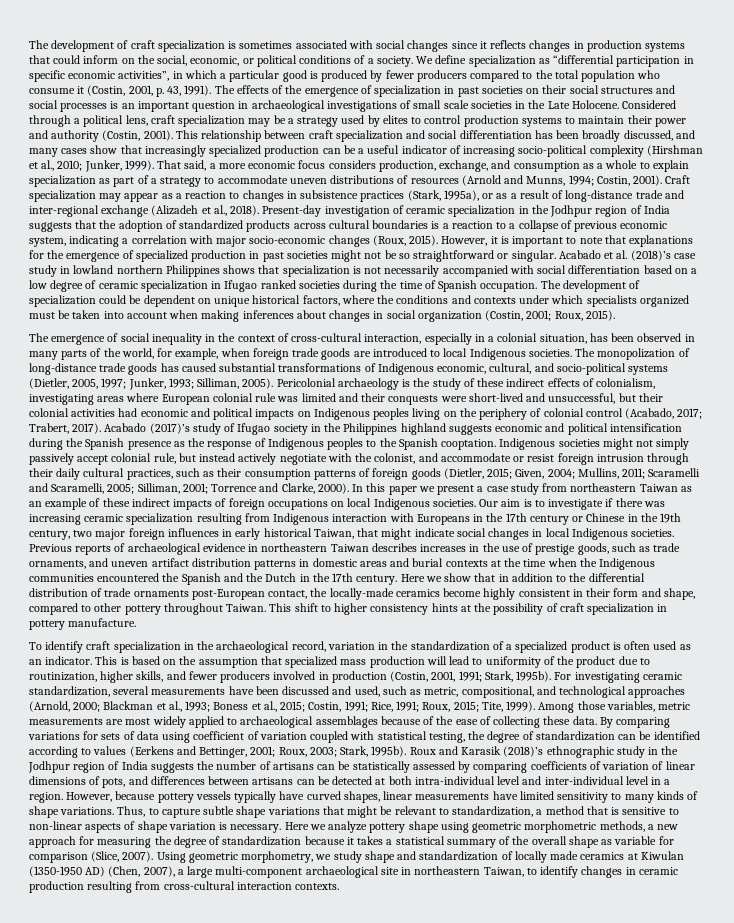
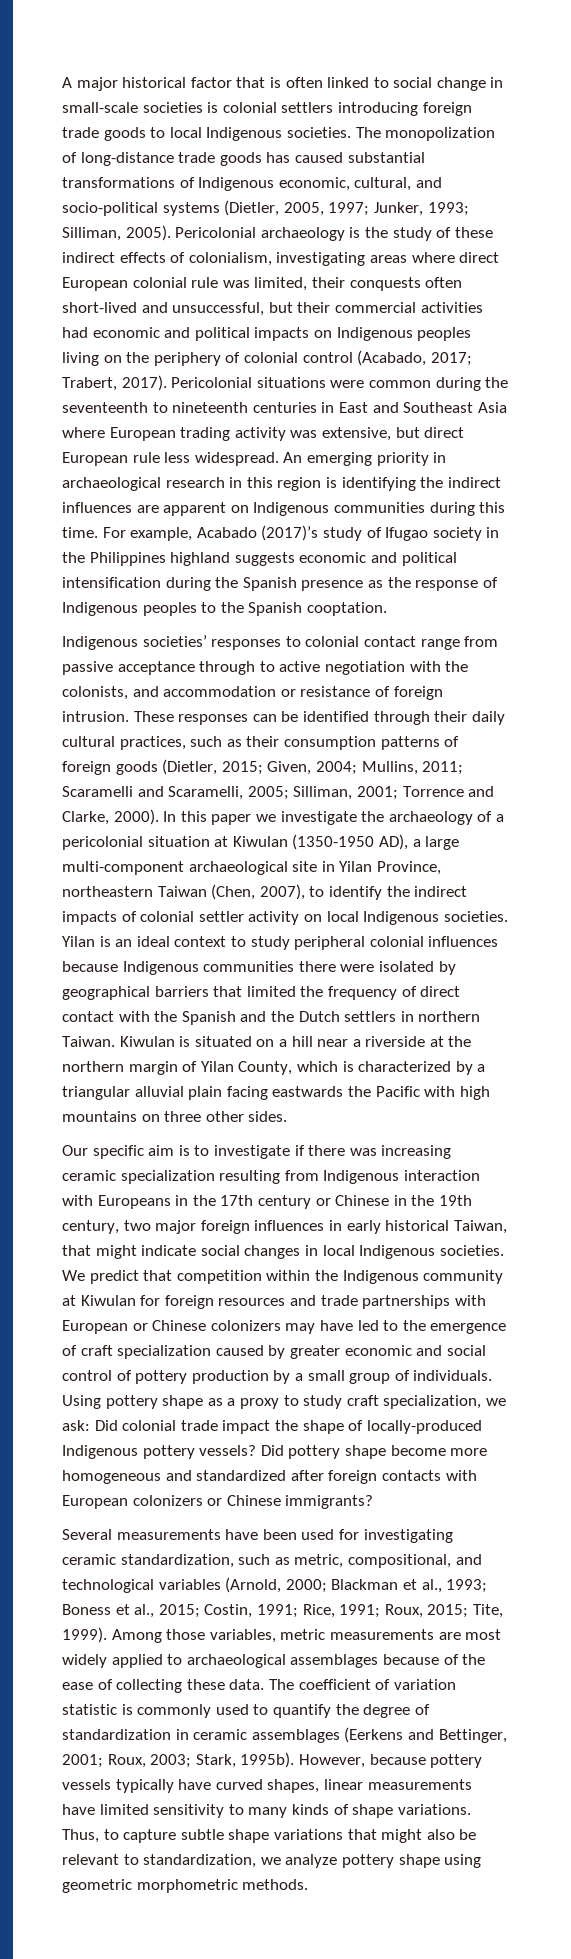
[29,40,686,52] [29,55,694,67] [29,70,661,82] [29,85,676,97] [29,100,677,112] [29,115,686,127] [29,130,695,142] [29,145,703,157] [29,160,689,172] [29,175,691,187] [29,190,684,202] [29,205,670,217] [29,220,668,232] [29,235,694,247] [29,250,696,262] [29,265,698,277] [29,280,641,292] [29,295,689,307] [29,310,615,322] [29,333,695,345] [29,348,250,360] The development of craft specialization is sometimes associated with social changes since it reflects changes in production systems that could inform on the social, economic, or political conditions of a society. We define specialization as “differential participation in specific economic activities”, in which a particular good is produced by fewer producers compared to the total population who consume it (Costin, 2001, p. 43, 1991). The effects of the emergence of specialization in past societies on their social structures and social processes is an important question in archaeological investigations of small scale societies in the Late Holocene. Considered through a political lens, craft specialization may be a strategy used by elites to control production systems to maintain their power and authority (Costin, 2001). This relationship between craft specialization and social differentiation has been broadly discussed, and many cases show that increasingly specialized production can be a useful indicator of increasing socio-political complexity (Hirshman et al., 2010; Junker, 1999). That said, a more economic focus considers production, exchange, and consumption as a whole to explain specialization as part of a strategy to accommodate uneven distributions of resources (Arnold and Munns, 1994; Costin, 2001). Craft specialization may appear as a reaction to changes in subsistence practices (Stark, 1995a), or as a result of long-distance trade and inter-regional exchange (Alizadeh et al., 2018). Present-day investigation of ceramic specialization in the Jodhpur region of India suggests that the adoption of standardized products across cultural boundaries is a reaction to a collapse of previous economic system, indicating a correlation with major socio-economic changes (Roux, 2015). However, it is important to note that explanations for the emergence of specialized production in past societies might not be so straightforward or singular. Acabado et al. (2018)’s case study in lowland northern Philippines shows that specialization is not necessarily accompanied with social differentiation based on a low degree of ceramic specialization in Ifugao ranked societies during the time of Spanish occupation. The development of specialization could be dependent on unique historical factors, where the conditions and contexts under which specialists organized must be taken into account when making inferences about changes in social organization (Costin, 2001; Roux, 2015). // The emergence of social inequality in the context of cross-cultural interaction, especially in a colonial situation, has been observed in many parts of the world, for example, when -> [62,77,504,91] [62,102,418,116] A major historical factor that is often linked to social change in small-scale societies is colonial settlers introducing
[353,348,427,357] are introduced -> (146, 134) none
(160, 397) none -> [459,252,500,263] direct
[301,393,358,402] limited and -> [254,277,308,291] limited,
[440,396,467,402] were -> [425,277,463,288] often
[29,408,69,417] colonial -> [334,302,416,313] commercial
(102, 428) none -> [171,377,509,391] [62,402,507,413] [62,427,465,441] [62,452,447,466] [62,477,501,491] [62,502,506,516] [62,527,193,541] Pericolonial situations were common during the seventeenth to nineteenth centuries in East and Southeast Asia where European trading activity was extensive, but direct European rule less widespread. An emerging priority in archaeological research in this region is identifying the indirect influences are apparent on Indigenous communities during this time. For example,
[499,438,690,450] [29,453,644,465] Indigenous societies might not simply passively accept colonial rule, but instead actively negotiate with the colonist, and accommodate or resist foreign intrusion -> [62,635,499,650] [62,661,469,675] [62,686,443,700] [62,711,369,725] // Indigenous societies’ responses to colonial contact range from passive acceptance through to active negotiation with the colonists, and accommodation or resistance of foreign intrusion. These responses can be identified
[437,483,692,495] [29,498,499,510] present a case study from northeastern Taiwan as an example of these indirect impacts of foreign occupations on local Indigenous societies. Our -> [280,811,504,825] [62,834,460,850] [62,861,441,875] [62,884,468,900] [62,911,508,925] [62,936,499,950] [62,961,456,975] [62,986,461,1000] [62,1011,481,1025] [62,1036,472,1047] [62,1061,486,1075] [62,1086,490,1100] [62,1111,288,1122] [62,1145,144,1159] investigate the archaeology of a pericolonial situation at Kiwulan (1350-1950 AD), a large multi-component archaeological site in Yilan Province, northeastern Taiwan (Chen, 2007), to identify the indirect impacts of colonial settler activity on local Indigenous societies. Yilan is an ideal context to study peripheral colonial influences because Indigenous communities there were isolated by geographical barriers that limited the frequency of direct contact with the Spanish and the Dutch settlers in northern Taiwan. Kiwulan is situated on a hill near a riverside at the northern margin of Yilan County, which is characterized by a triangular alluvial plain facing eastwards the Pacific with high mountains on three other sides. // Our specific
[29,543,681,555] [29,558,656,570] [29,573,645,585] [29,588,695,600] [29,603,668,615] [29,618,137,630] [29,641,691,653] [29,656,650,668] [29,671,682,683] [29,686,380,697] Previous reports of archaeological evidence in northeastern Taiwan describes increases in the use of prestige goods, such as trade ornaments, and uneven artifact distribution patterns in domestic areas and burial contexts at the time when the Indigenous communities encountered the Spanish and the Dutch in the 17th century. Here we show that in addition to the differential distribution of trade ornaments post-European contact, the locally-made ceramics become highly consistent in their form and shape, compared to other pottery throughout Taiwan. This shift to higher consistency hints at the possibility of craft specialization in pottery manufacture. // To identify craft specialization in the archaeological record, variation in the standardization of a specialized product is often used as an indicator. This is based on the assumption that specialized mass production will lead to uniformity of the product due to routinization, higher skills, and fewer producers involved in production (Costin, 2001, 1991; Stark, 1995b). For investigating ceramic standardization, several measurements have been discussed and used, -> [62,1270,504,1284] [62,1295,486,1309] [62,1320,507,1334] [62,1345,486,1359] [62,1370,493,1384] [62,1395,506,1409] [62,1420,482,1434] [62,1445,488,1459] [62,1470,477,1484] [62,1495,374,1509] [62,1529,453,1543] [62,1554,234,1568] We predict that competition within the Indigenous community at Kiwulan for foreign resources and trade partnerships with European or Chinese colonizers may have led to the emergence of craft specialization caused by greater economic and social control of pottery production by a small group of individuals. Using pottery shape as a proxy to study craft specialization, we ask: Did colonial trade impact the shape of locally-produced Indigenous pottery vessels? Did pottery shape become more homogeneous and standardized after foreign contacts with European colonizers or Chinese immigrants? // Several measurements have been used for investigating ceramic standardization,
[628,686,686,698] approaches -> [158,1579,221,1590] variables
[599,717,671,728] [28,731,700,743] [29,746,127,758] By comparing variations for sets of data using coefficient of variation coupled with statistical testing, the degree of standardization can be identified according to values -> [268,1679,456,1690] [62,1704,430,1718] [62,1729,340,1743] The coefficient of variation statistic is commonly used to quantify the degree of standardization in ceramic assemblages
[409,746,679,758] [28,761,695,773] [29,776,671,788] [29,792,63,803] Roux and Karasik (2018)’s ethnographic study in the Jodhpur region of India suggests the number of artisans can be statistically assessed by comparing coefficients of variation of linear dimensions of pots, and differences between artisans can be detected at both intra-individual level and inter-individual level in a region. -> (295, 1760) none
(378, 812) none -> [426,1829,455,1840] also
[536,806,679,815] [29,821,309,833] a method that is sensitive to non-linear aspects of shape variation is necessary. Here -> (257, 1861) none
[599,821,679,832] [29,836,674,848] [29,851,684,863] [29,866,678,878] [29,881,340,893] methods, a new approach for measuring the degree of standardization because it takes a statistical summary of the overall shape as variable for comparison (Slice, 2007). Using geometric morphometry, we study shape and standardization of locally made ceramics at Kiwulan (1350-1950 AD) (Chen, 2007), a large multi-component archaeological site in northeastern Taiwan, to identify changes in ceramic production resulting from cross-cultural interaction contexts. -> [242,1879,309,1890] methods.

